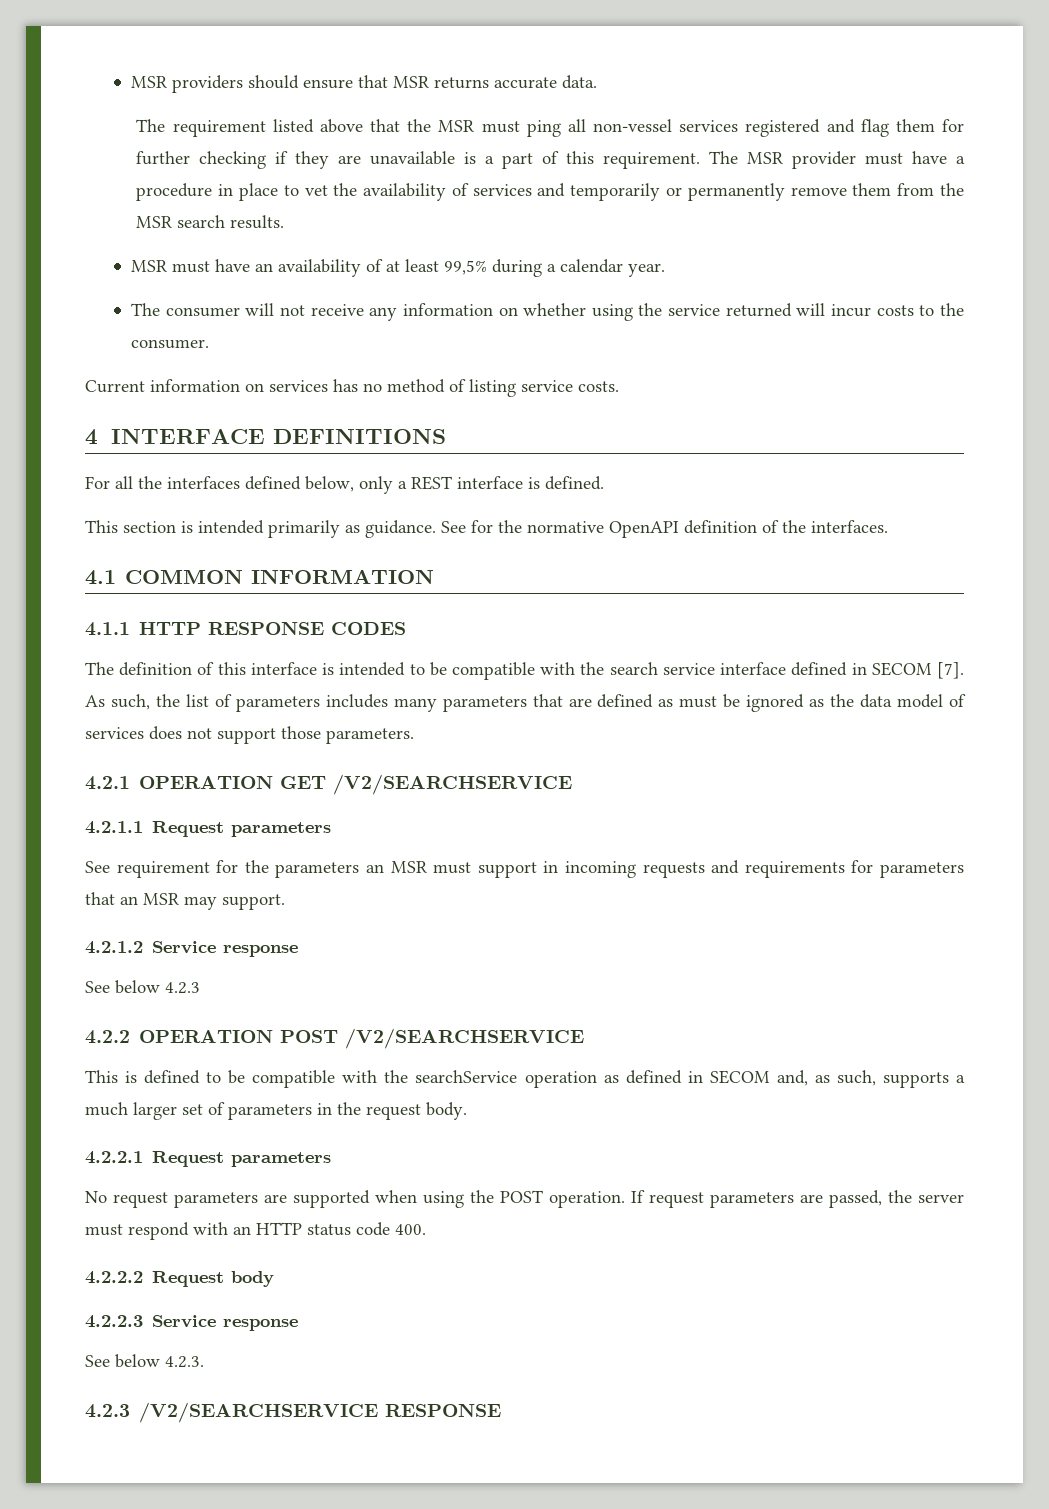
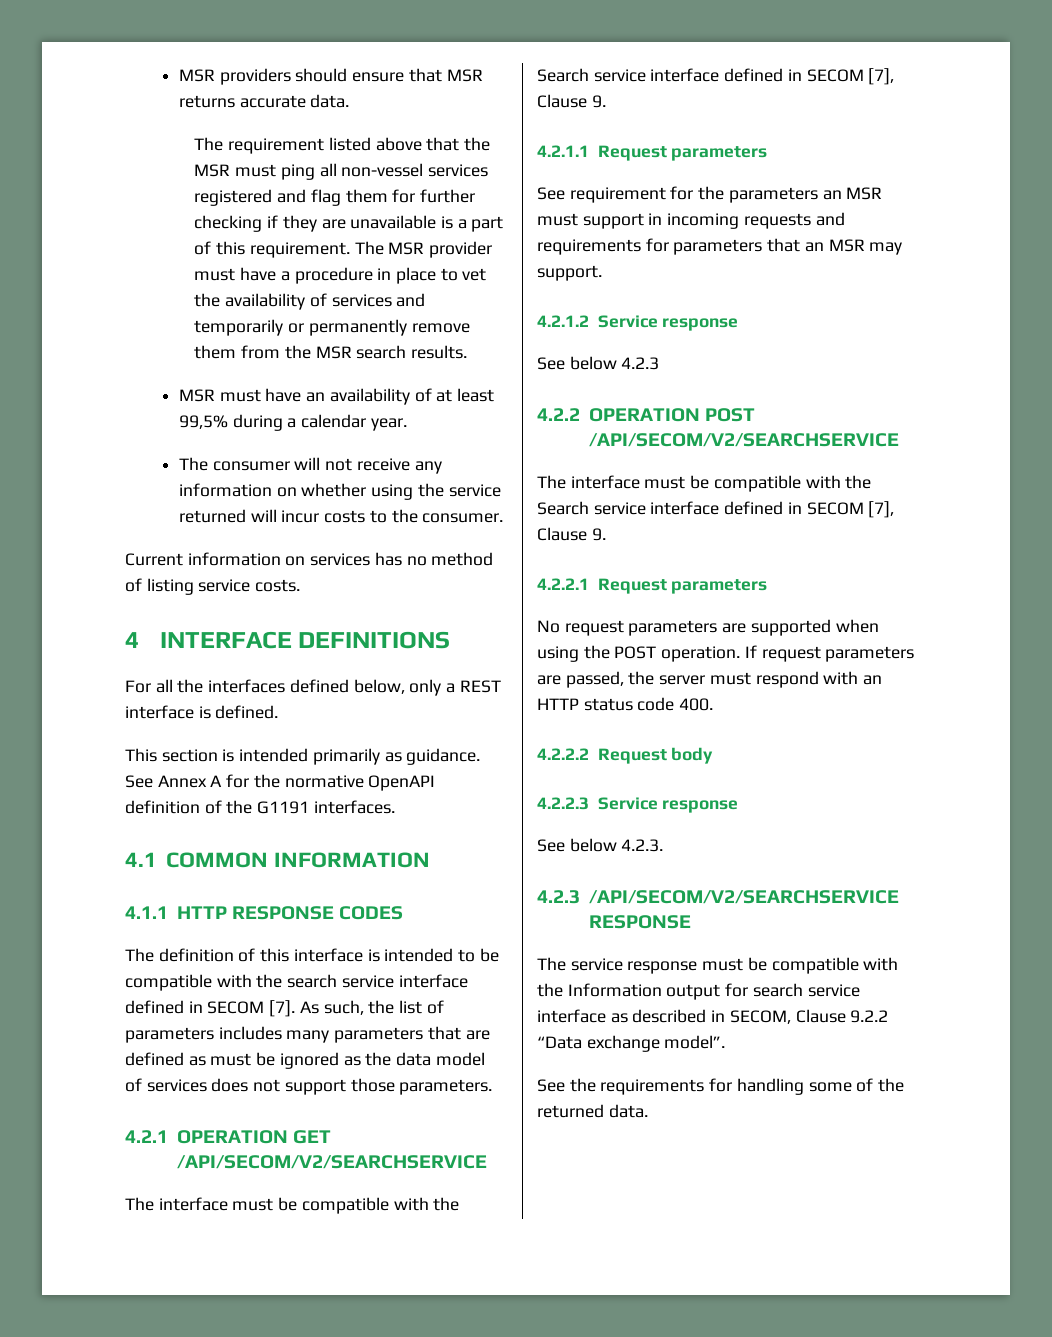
(466, 527) none -> [157,775,223,788] Annex A
(806, 526) none -> [257,801,310,814] G1191
[333,774,573,795] /V2/SEARCHSERVICE -> [176,1155,487,1169] [125,1197,460,1214] [537,68,895,85] [537,94,606,108] /API/SECOM/V2/SEARCHSERVICE // The interface must be compatible with the Search service interface defined in SECOM [7], Clause 9.
[345,1028,585,1049] [85,1070,965,1088] [85,1102,467,1120] /V2/SEARCHSERVICE // This is defined to be compatible with the searchService operation as defined in SECOM and, as such, supports a much larger set of parameters in the request body. -> [588,433,899,447] [537,475,872,492] [537,501,895,518] [537,527,606,541] /API/SECOM/V2/SEARCHSERVICE // The interface must be compatible with the Search service interface defined in SECOM [7], Clause 9.
[139,1402,502,1423] /V2/SEARCHSERVICE RESPONSE -> [588,890,899,904] [588,915,691,929] [537,957,899,974] [537,983,860,1000] [537,1009,889,1024] [537,1035,726,1052] [537,1078,905,1095] [537,1104,648,1118] /API/SECOM/V2/SEARCHSERVICE RESPONSE // The service response must be compatible with the Information output for search service interface as described in SECOM, Clause 9.2.2 “Data exchange model”. // See the requirements for handling some of the returned data.

